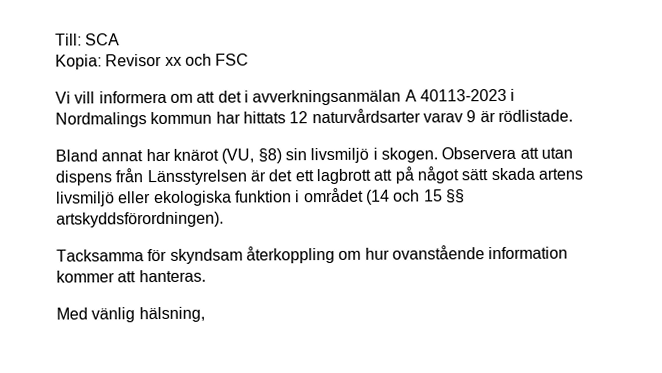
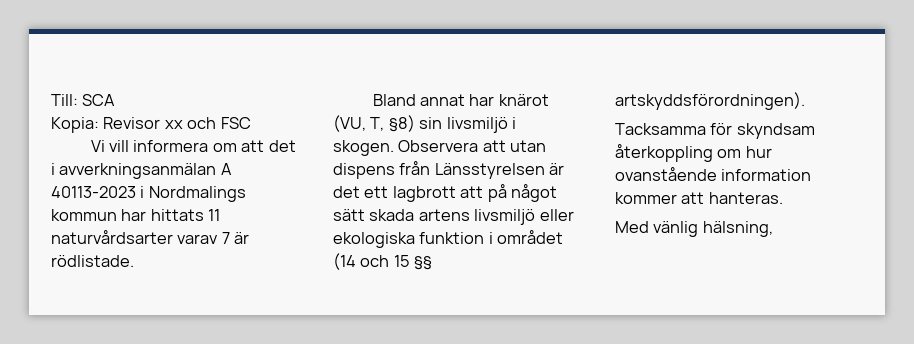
[289,111,309,124] 12 -> [208,209,221,221] 11
[466,110,477,123] 9 -> [221,232,230,244] 7
(255, 156) none -> [370,117,385,131] T,

